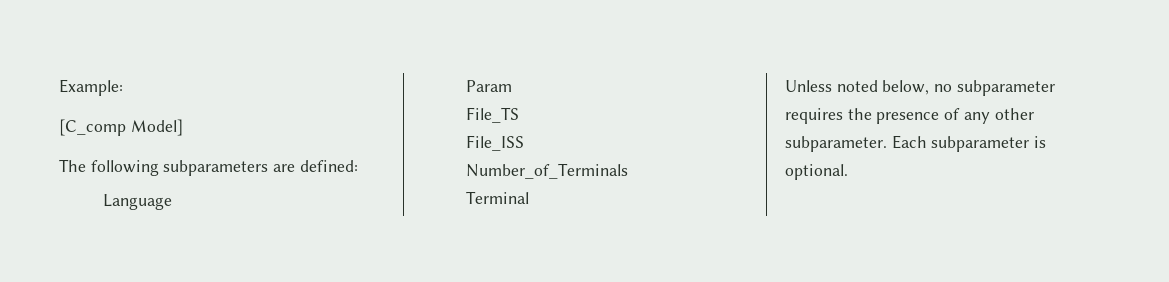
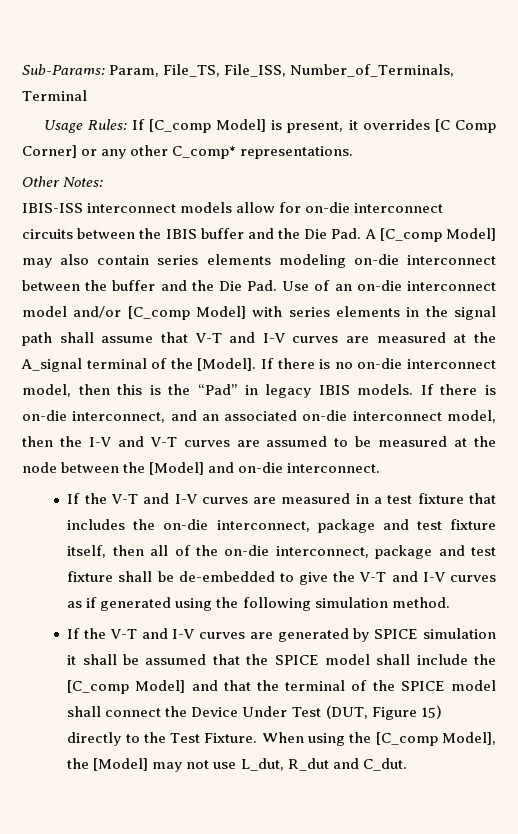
[59,79,123,96] [59,119,183,136] [59,159,358,176] [103,194,173,210] [466,80,513,92] [466,107,520,123] [466,135,525,151] [466,163,629,179] [466,191,530,204] [785,80,1055,96] [785,108,1034,124] [785,135,1047,152] [785,164,848,180] Example: // [C_comp Model] // The following subparameters are defined: // Language // Param // File_TS // File_ISS // Number_of_Terminals // Terminal // Unless noted below, no subparameter requires the presence of any other subparameter. Each subparameter is optional. -> [22,64,455,77] [22,90,87,101] [43,119,496,133] [22,145,354,159] [22,176,104,187] [22,202,444,213] [22,228,497,242] [22,254,497,268] [22,280,497,291] [22,306,496,320] [22,332,496,346] [21,358,497,372] [22,384,496,398] [22,410,496,423] [22,436,497,447] [22,462,381,475] [67,493,496,504] [67,519,497,533] [67,545,496,559] [67,571,497,585] [67,597,450,611] [67,628,497,642] [67,654,496,665] [67,680,496,694] [67,705,442,720] [67,732,496,746] [67,758,407,772] Sub-Params: Param, File_TS, File_ISS, Number_of_Terminals, Terminal // Usage Rules: If [C_comp Model] is present, it overrides [C Comp Corner] or any other C_comp* representations. // Other Notes: // IBIS-ISS interconnect models allow for on-die interconnect circuits between the IBIS buffer and the Die Pad. A [C_comp Model] may also contain series elements modeling on-die interconnect between the buffer and the Die Pad. Use of an on-die interconnect model and/or [C_comp Model] with series elements in the signal path shall assume that V-T and I-V curves are measured at the A_signal terminal of the [Model]. If there is no on-die interconnect model, then this is the “Pad” in legacy IBIS models. If there is on-die interconnect, and an associated on-die interconnect model, then the I-V and V-T curves are assumed to be measured at the node between the [Model] and on-die interconnect. // If the V-T and I-V curves are measured in a test fixture that includes the on-die interconnect, package and test fixture itself, then all of the on-die interconnect, package and test fixture shall be de-embedded to give the V-T and I-V curves as if generated using the following simulation method. // If the V-T and I-V curves are generated by SPICE simulation it shall be assumed that the SPICE model shall include the [C_comp Model] and that the terminal of the SPICE model shall connect the Device Under Test (DUT, Figure 15) directly to the Test Fixture. When using the [C_comp Model], the [Model] may not use L_dut, R_dut and C_dut.

